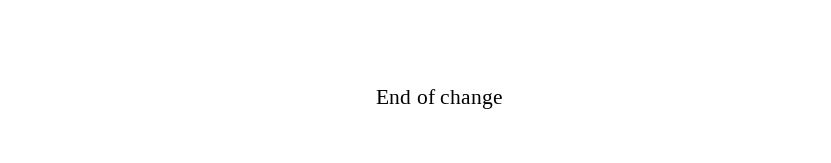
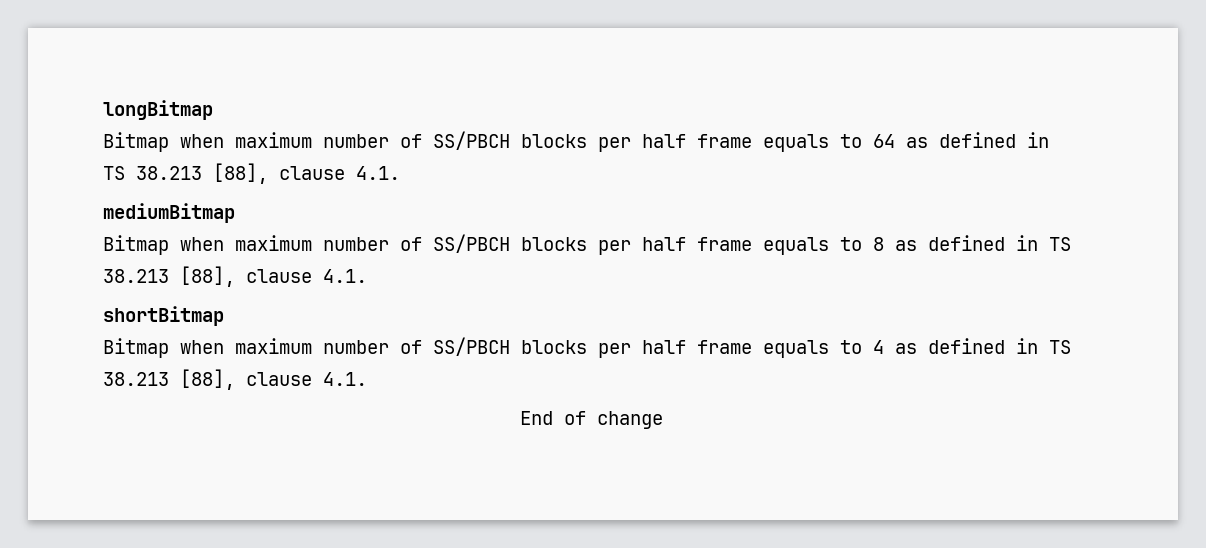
(375, 97) none -> [103,100,213,120] [103,131,1049,152] [103,163,400,184] [103,203,235,223] [103,234,1071,255] [103,266,367,287] [103,306,224,326] [103,337,1071,358] [103,369,367,390] longBitmap // Bitmap when maximum number of SS/PBCH blocks per half frame equals to 64 as defined in TS 38.213 [88], clause 4.1. // mediumBitmap // Bitmap when maximum number of SS/PBCH blocks per half frame equals to 8 as defined in TS 38.213 [88], clause 4.1. // shortBitmap // Bitmap when maximum number of SS/PBCH blocks per half frame equals to 4 as defined in TS 38.213 [88], clause 4.1. //

